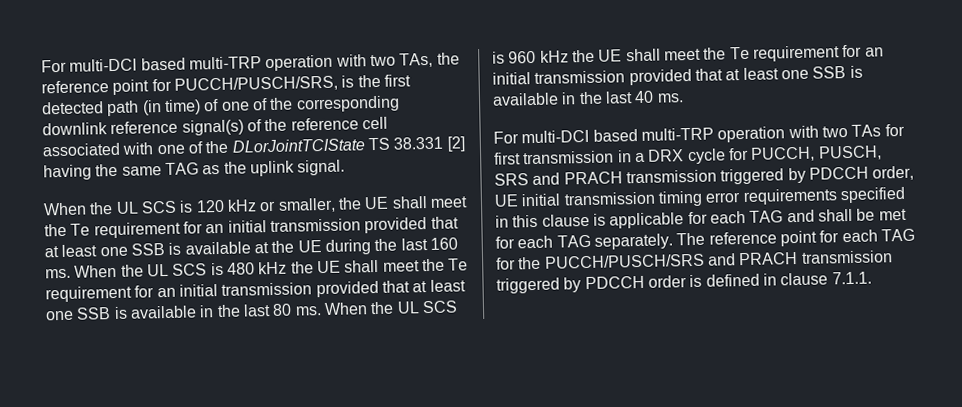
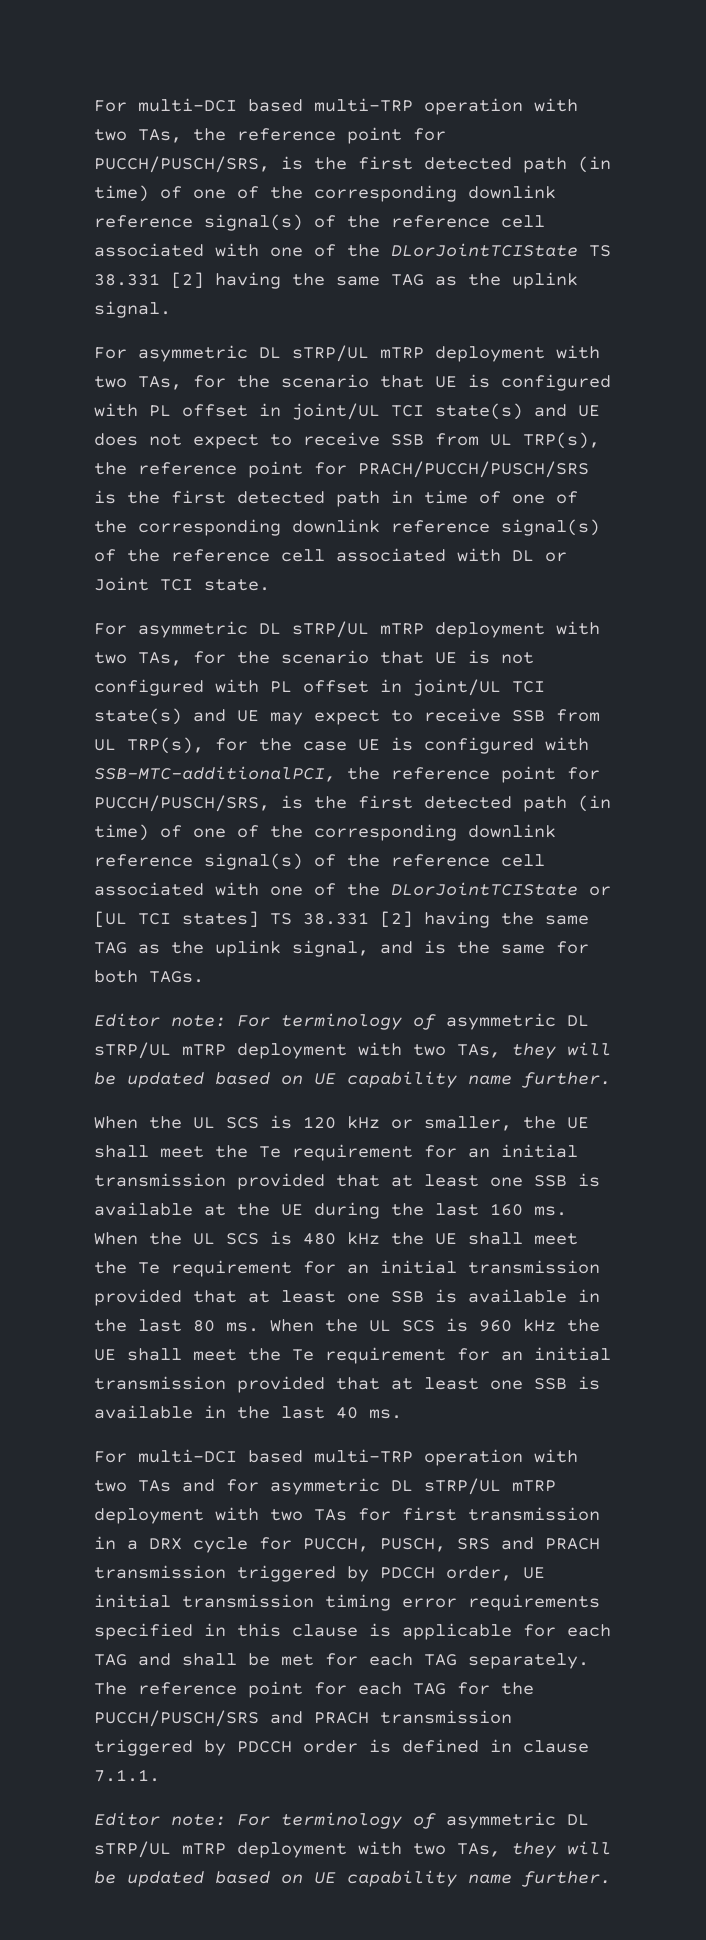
(346, 167) none -> [94,345,600,362] [94,374,611,391] [94,403,600,420] [94,432,600,449] [94,461,589,478] [94,490,578,507] [94,519,600,536] [94,548,567,562] [94,577,270,591] [94,621,600,638] [94,650,534,666] [94,679,545,696] [94,708,600,725] [94,737,589,754] [94,766,600,783] [94,795,611,812] [94,824,556,841] [94,853,545,870] [94,882,611,896] [94,911,589,928] [94,940,589,957] [94,970,204,983] [94,1013,589,1030] [94,1042,611,1059] [94,1071,611,1088] // For asymmetric DL sTRP/UL mTRP deployment with two TAs, for the scenario that UE is configured with PL offset in joint/UL TCI state(s) and UE does not expect to receive SSB from UL TRP(s), the reference point for PRACH/PUCCH/PUSCH/SRS is the first detected path in time of one of the corresponding downlink reference signal(s) of the reference cell associated with DL or Joint TCI state. // For asymmetric DL sTRP/UL mTRP deployment with two TAs, for the scenario that UE is not configured with PL offset in joint/UL TCI state(s) and UE may expect to receive SSB from UL TRP(s), for the case UE is configured with SSB-MTC-additionalPCI, the reference point for PUCCH/PUSCH/SRS, is the first detected path (in time) of one of the corresponding downlink reference signal(s) of the reference cell associated with one of the DLorJointTCIState or [UL TCI states] TS 38.331 [2] having the same TAG as the uplink signal, and is the same for both TAGs. // Editor note: For terminology of asymmetric DL sTRP/UL mTRP deployment with two TAs, they will be updated based on UE capability name further.
(882, 130) none -> [182,1478,556,1495] [94,1507,347,1524] and for asymmetric DL sTRP/UL mTRP deployment with two TAs
(872, 278) none -> [94,1812,589,1829] [94,1841,611,1858] [94,1870,611,1887] // Editor note: For terminology of asymmetric DL sTRP/UL mTRP deployment with two TAs, they will be updated based on UE capability name further.

